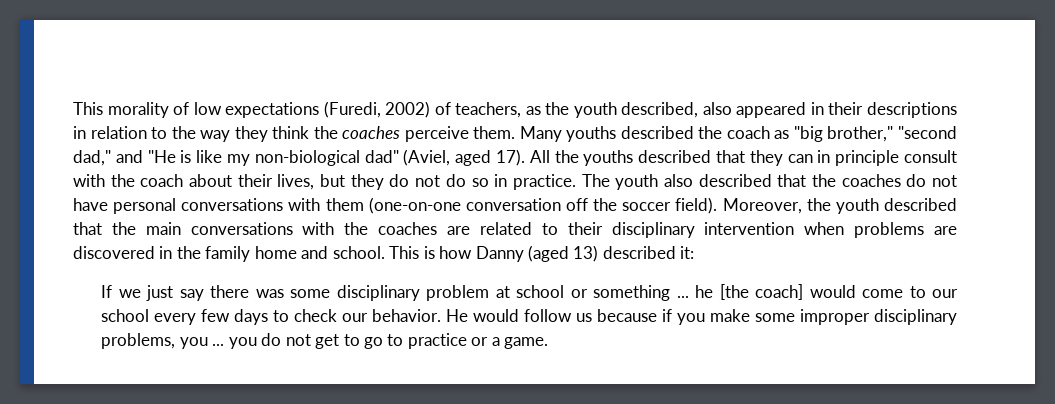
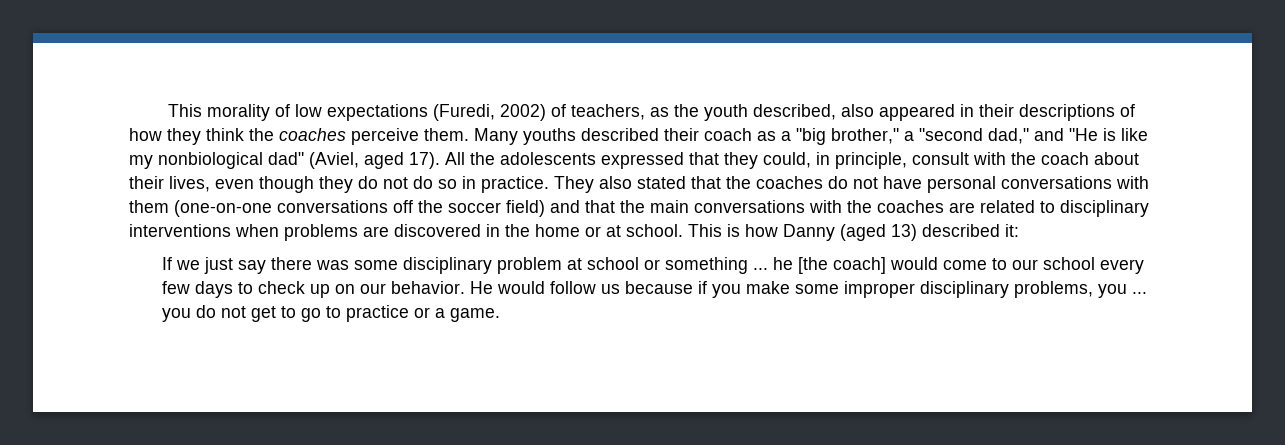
[73,126,231,142] in relation to the way -> [1119,104,1135,117] [129,128,162,141] of how
[698,126,723,139] the -> [664,128,699,141] their
(790, 134) none -> [781,131,791,141] a
(894, 134) none -> [904,131,914,141] a
[254,150,360,166] non-biological -> [158,152,263,169] nonbiological
[583,150,900,166] youths described that they can in principle -> [500,152,907,169] adolescents expressed that they could, in principle,
[320,174,346,187] but -> [215,176,314,193] even though
[581,174,772,190] The youth also described -> [554,176,686,193] They also stated
[465,198,561,211] conversation -> [277,200,388,213] conversations
[675,197,957,214] field). Moreover, the youth described -> [506,200,580,217] field) and
[567,222,795,238] their disciplinary intervention -> [1060,200,1149,217] [129,224,231,237] disciplinary interventions
[205,246,329,262] family home and -> [535,224,621,237] home or at
(338, 315) none -> [310,284,356,298] up on

